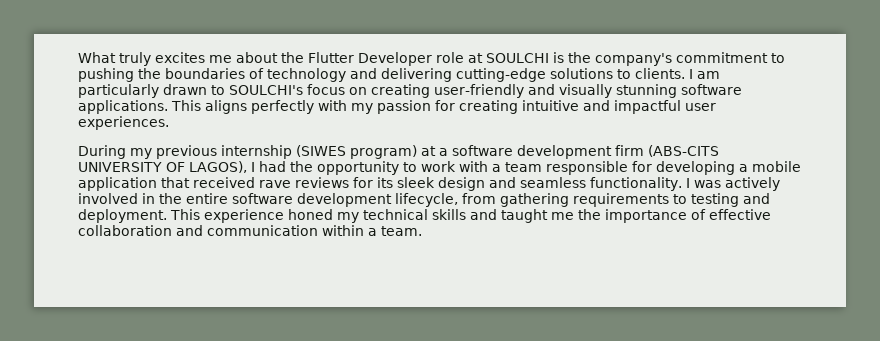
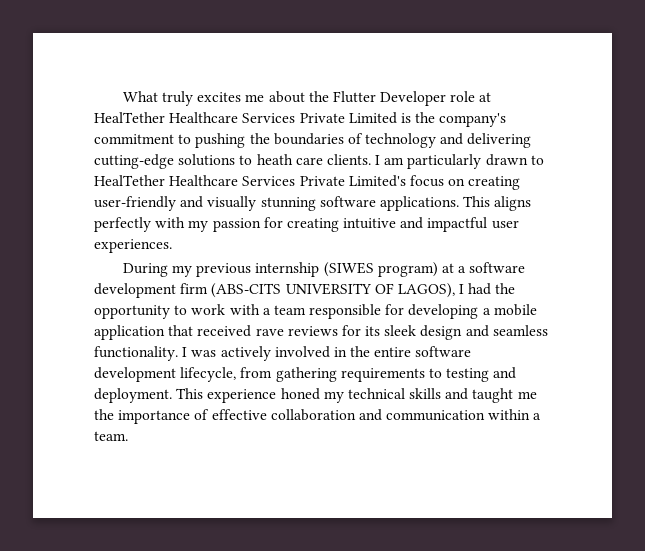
[486,53,549,63] SOULCHI -> [94,112,397,124] HealTether Healthcare Services Private Limited
(631, 74) none -> [256,154,323,165] heath care
[229,85,303,95] SOULCHI's -> [94,175,406,187] HealTether Healthcare Services Private Limited's

